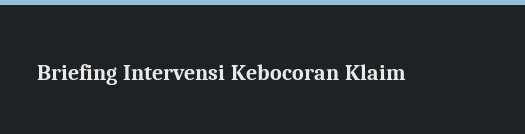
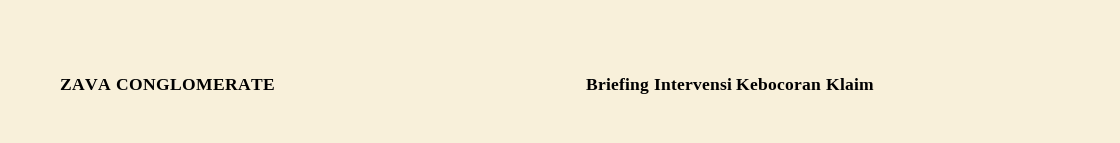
(37, 74) none -> [60,79,275,90] ZAVA CONGLOMERATE //

